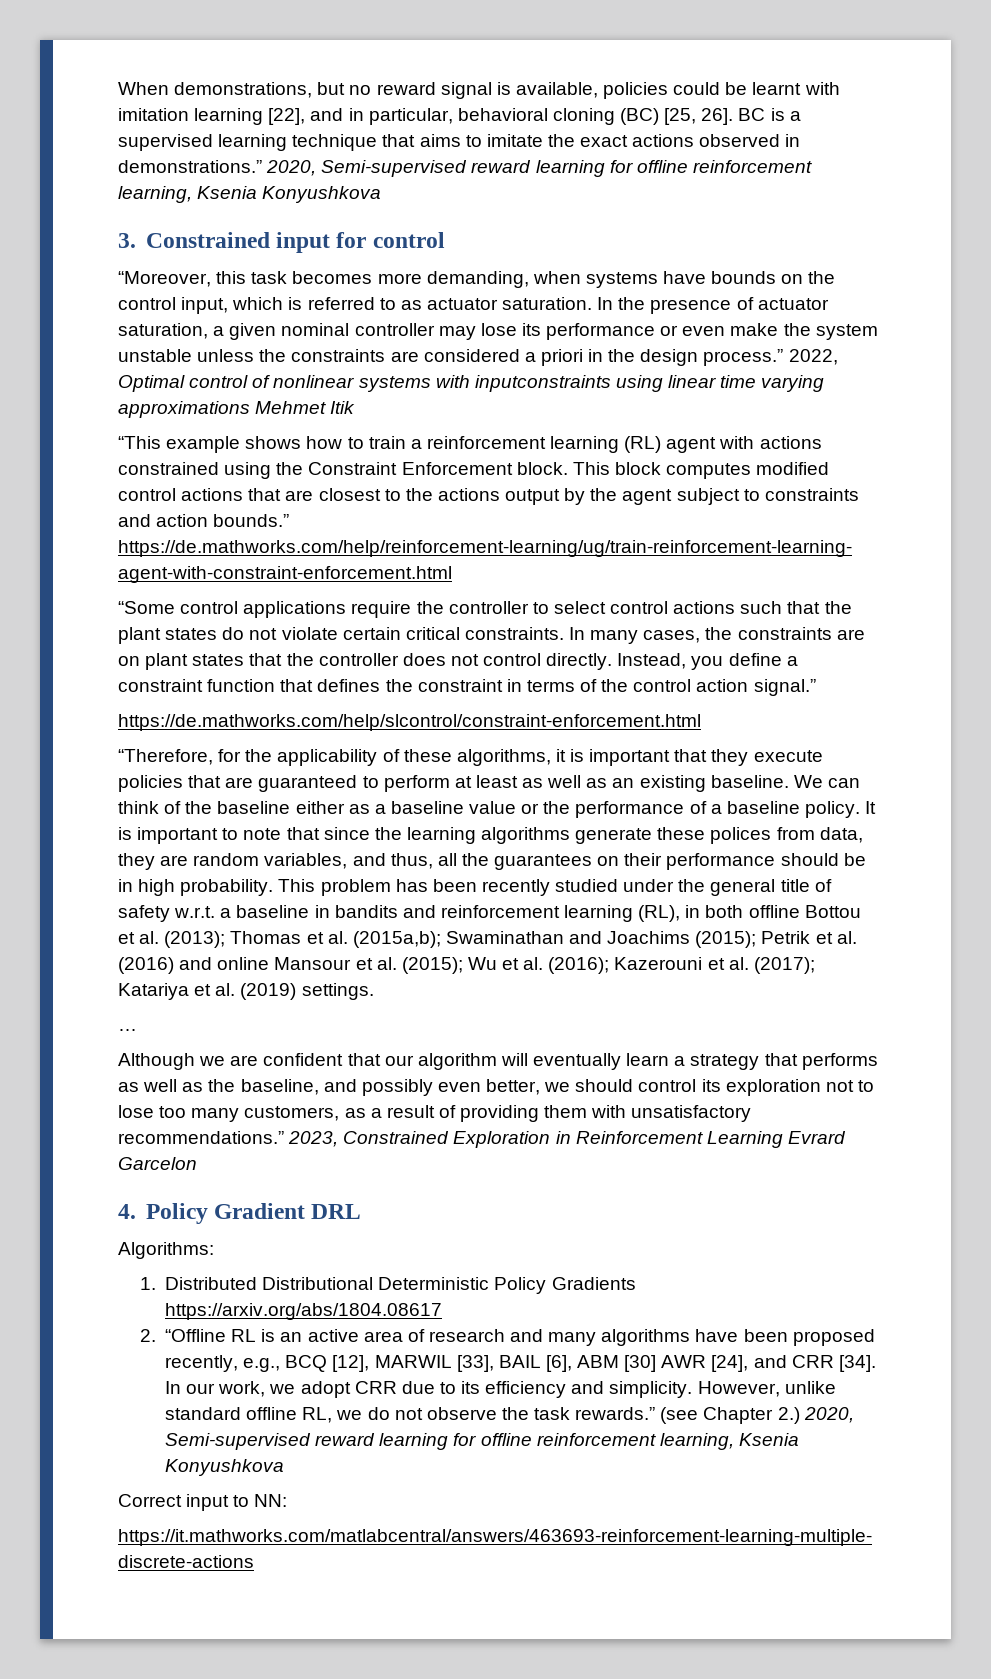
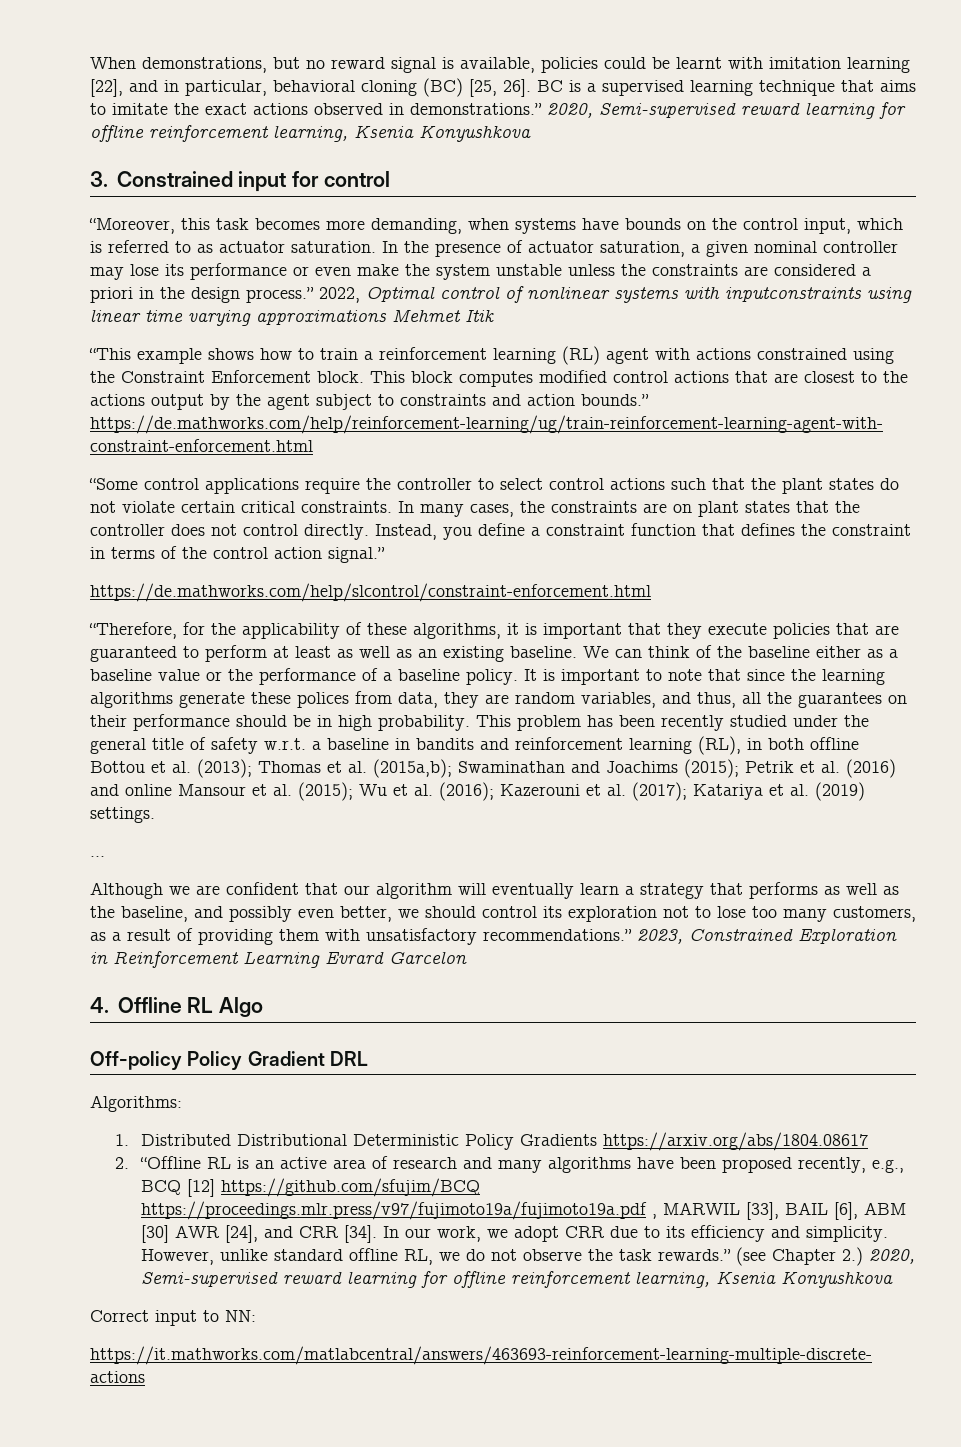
(136, 1211) none -> [117,997,264,1017] [90,1051,182,1070] Offline RL Algo // Off-policy
[332,1355,370,1372] [12], -> [186,1178,480,1197] [140,1201,657,1220] [12] https://github.com/sfujim/BCQ https://proceedings.mlr.press/v97/fujimoto19a/fujimoto19a.pdf ,

